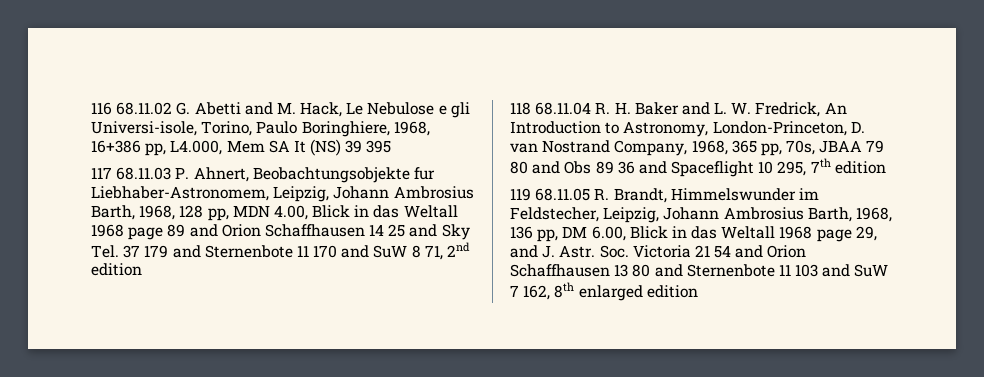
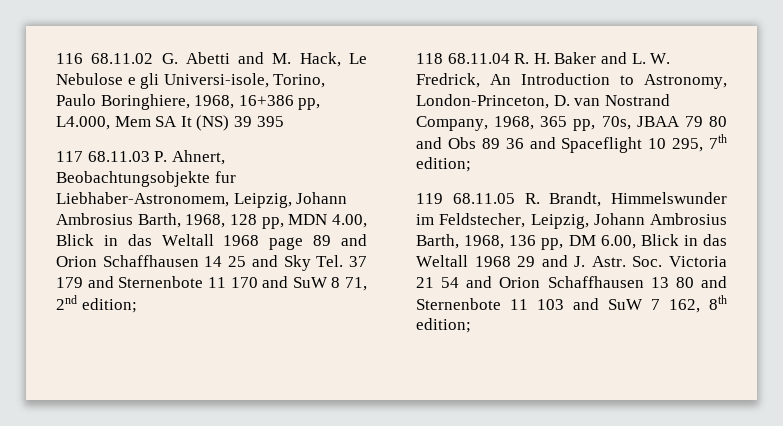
[91,263,142,276] edition -> [81,298,137,313] edition;
[834,161,886,174] edition -> [416,157,471,172] edition;
[816,226,877,242] page 29, -> [517,256,536,267] 29
[578,285,698,301] enlarged edition -> [416,318,471,333] edition;

